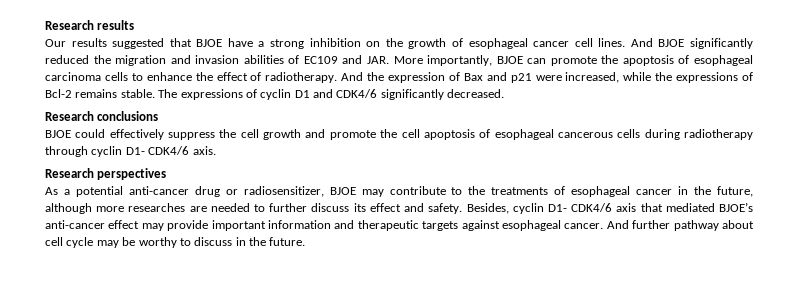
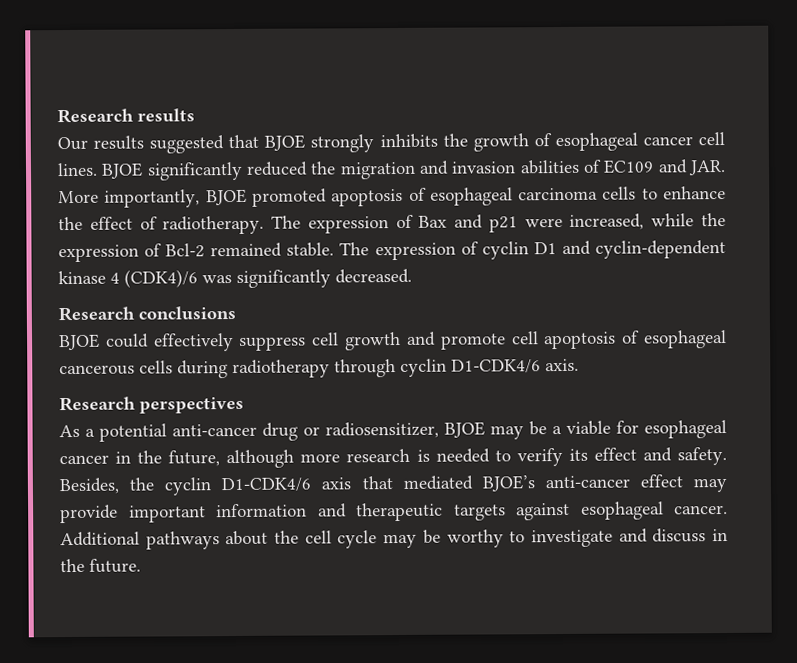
[227,38,381,49] have a strong inhibition on -> [310,133,438,153] strongly inhibits
[630,38,653,47] And -> (98, 169) none
[527,55,619,66] can promote the -> [251,188,327,207] promoted
[341,72,385,81] And the -> [271,215,302,229] The
[676,72,739,83] expressions -> [58,244,139,263] expression
[75,89,118,98] remains -> [210,242,283,258] remained
[180,89,243,100] expressions -> [374,242,456,261] expression
[336,89,378,98] CDK4/6 -> [594,240,726,259] [58,269,232,288] cyclin-dependent kinase 4 (CDK4)/6 was
[219,129,237,138] the -> (307, 343) none
[380,129,398,138] the -> (506, 341) none
[125,146,190,155] D1- CDK4/6 -> [451,359,541,374] D1-CDK4/6
[389,186,566,195] contribute to the treatments of -> [529,420,639,436] be a viable for
[128,203,350,212] researches are needed to further discuss -> [346,447,563,467] research is needed to verify
[512,203,613,214] cyclin D1- CDK4/6 -> [129,477,312,496] the cyclin D1-CDK4/6
[606,220,754,231] And further pathway about -> [60,530,300,550] Additional pathways about the
(191, 242) none -> [530,528,648,548] investigate and

